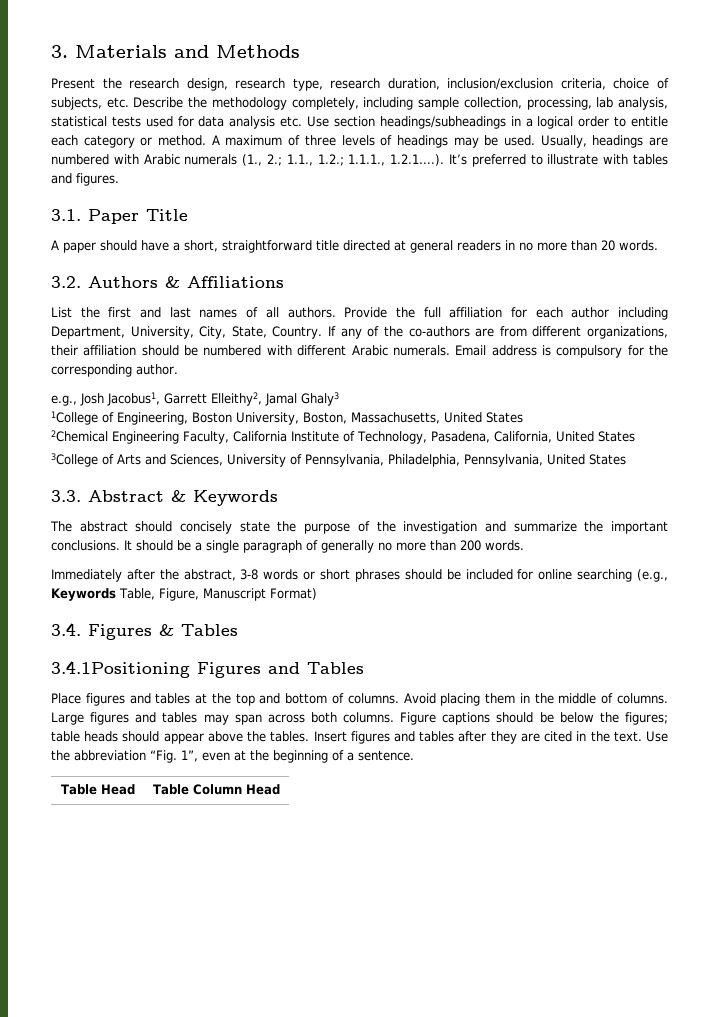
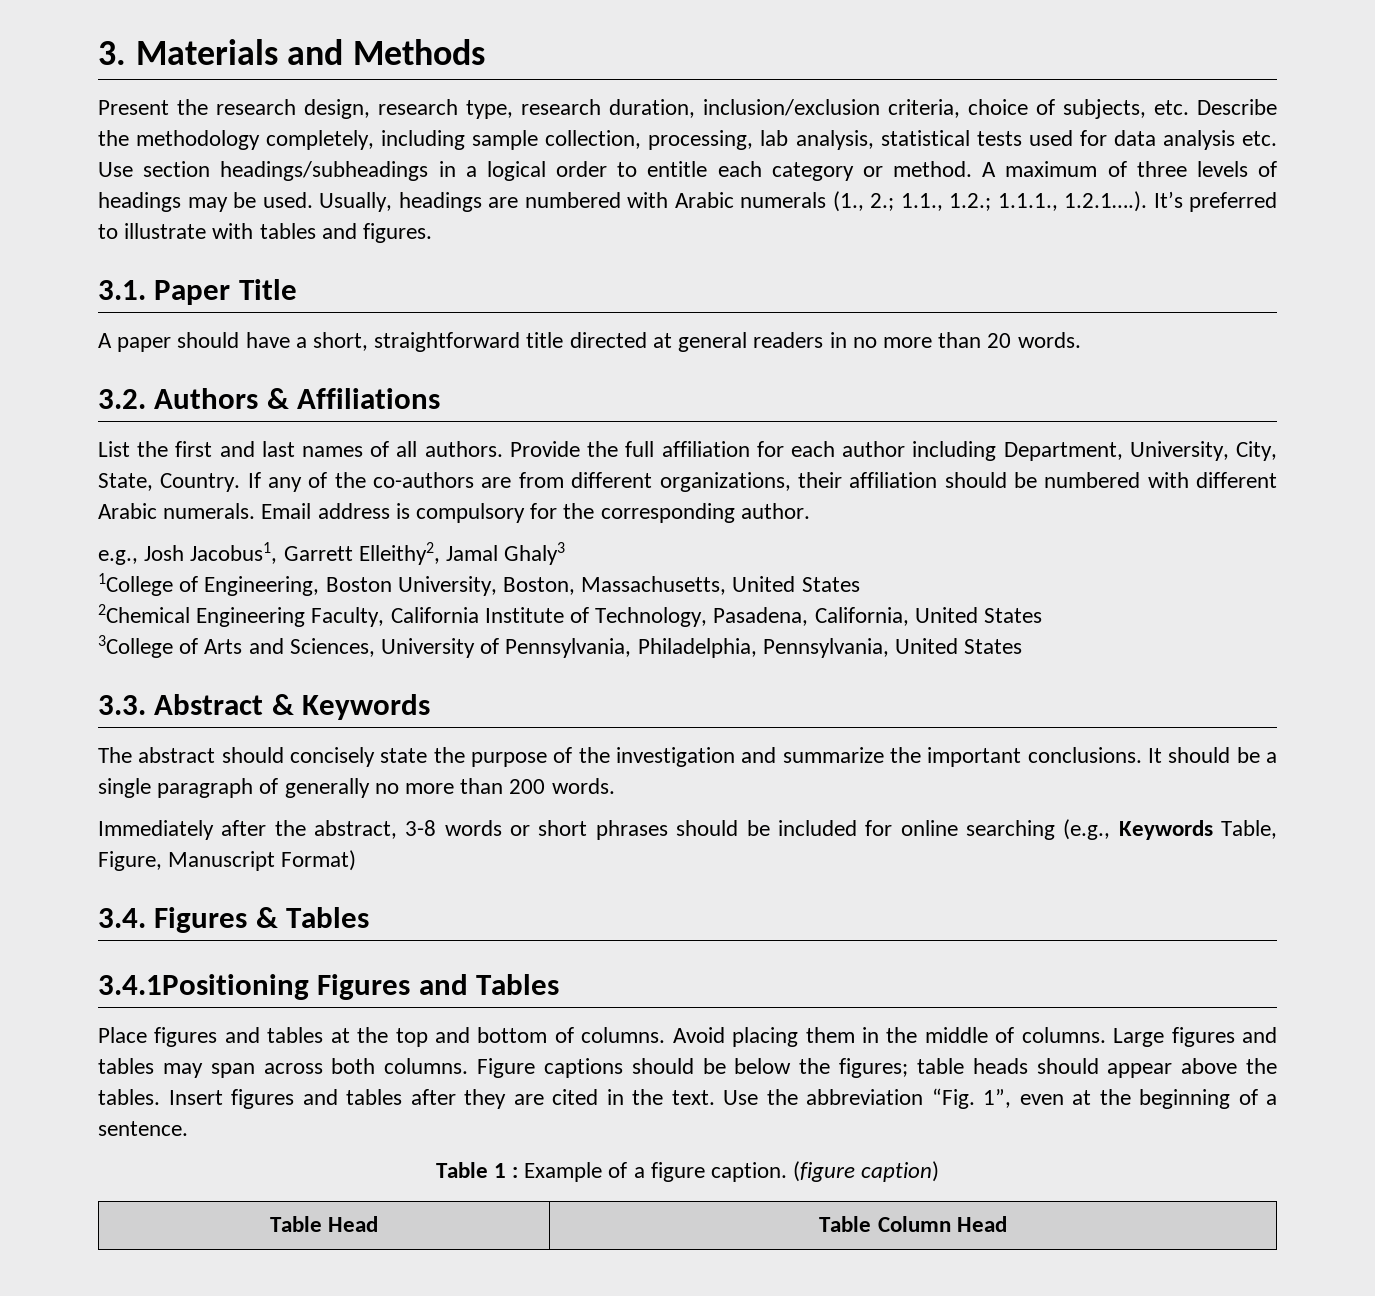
(414, 755) none -> [435,1161,940,1182] // Table 1 : Example of a figure caption. (figure caption)

